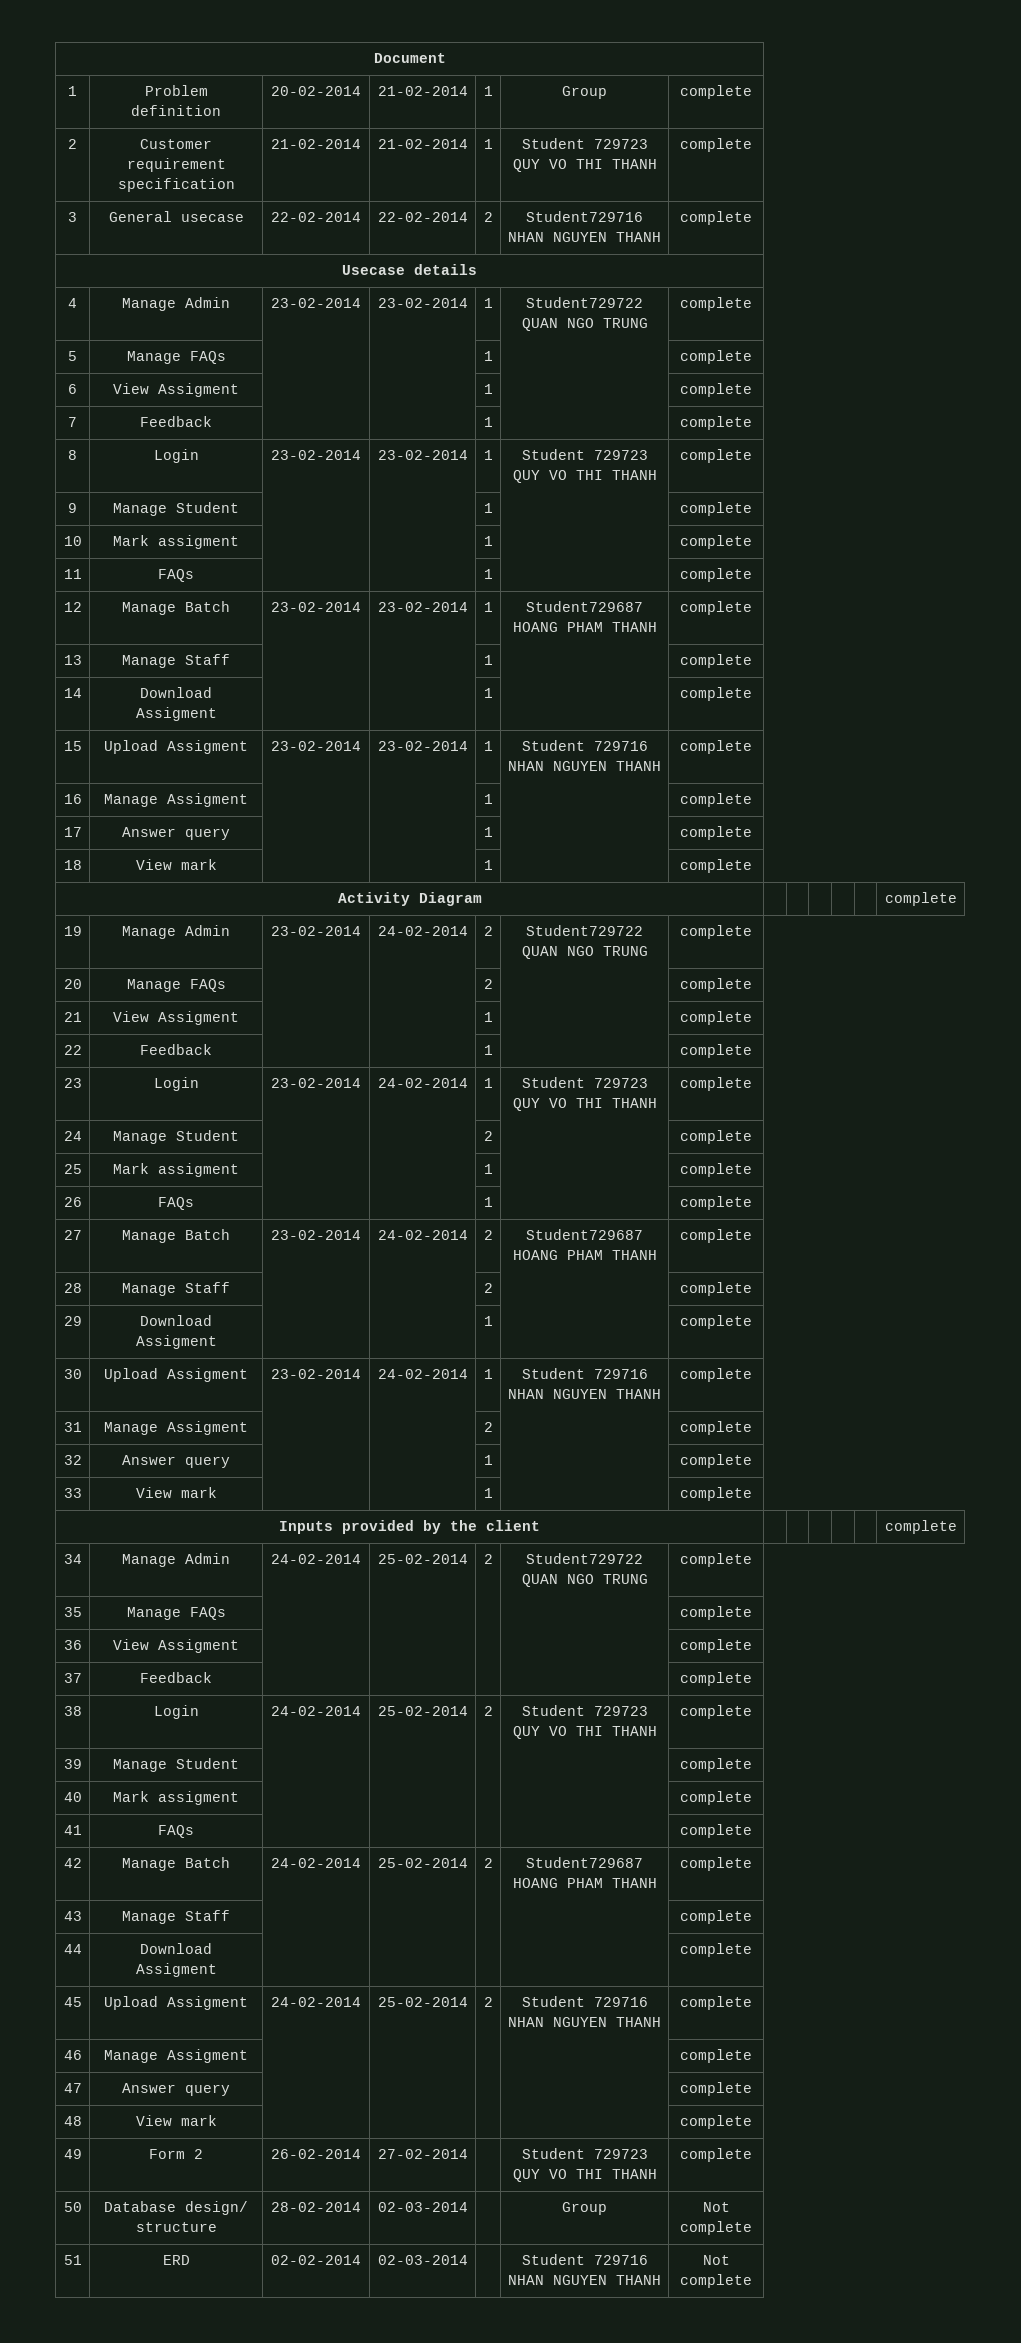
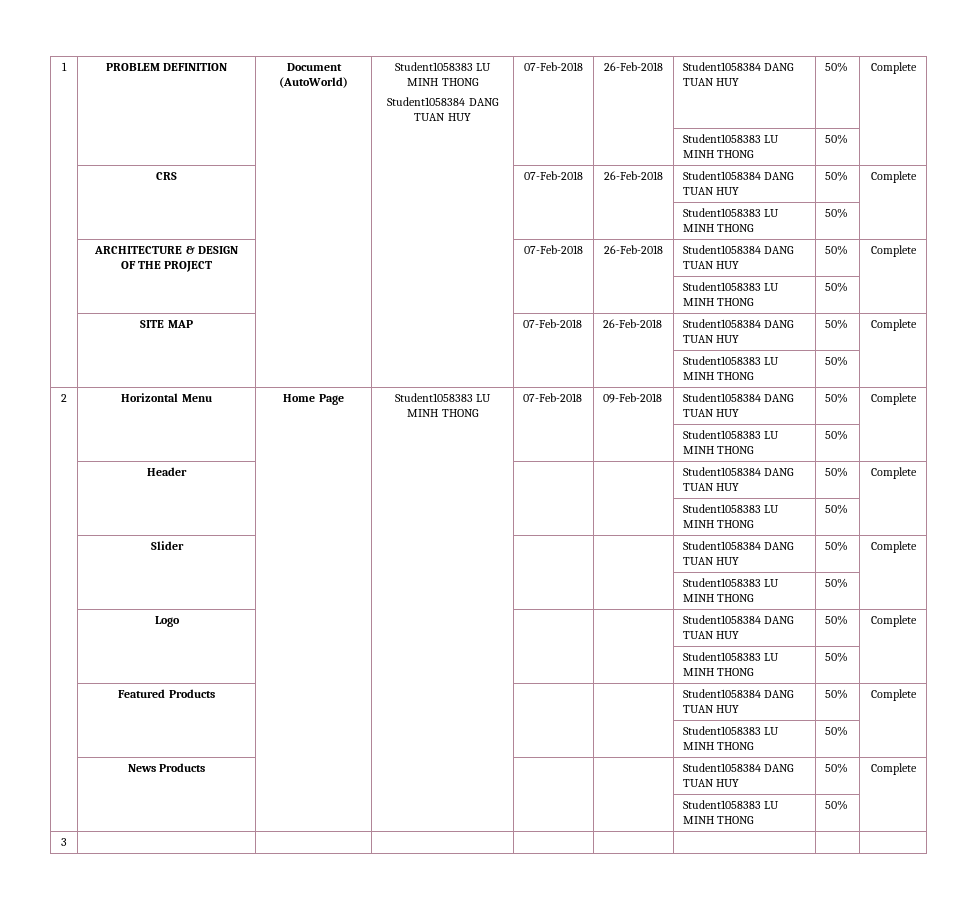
[373,53,446,63] [68,86,77,96] [144,85,208,96] [131,105,221,116] [271,86,361,96] [377,86,468,96] [483,86,493,96] [562,86,607,99] [680,85,752,99] [68,139,77,149] [140,139,212,149] [126,158,226,172] [117,178,235,192] [271,139,361,149] [377,139,468,149] [483,139,493,149] [521,138,648,149] [512,159,657,172] [680,138,752,152] [68,212,77,222] [108,211,244,222] [271,212,361,222] [377,212,468,222] [483,212,493,222] [526,211,643,222] [508,232,661,242] [680,211,752,225] [342,264,477,275] [68,298,77,308] [122,297,230,311] [271,298,361,308] [377,298,468,308] [483,298,493,308] [526,297,643,308] [521,318,648,331] [680,297,752,311] [68,351,77,361] [126,351,226,364] [483,351,493,361] [680,350,752,364] [68,384,77,394] [113,383,239,397] [483,384,493,394] [680,383,752,397] [68,417,77,427] [140,416,212,427] [483,417,493,427] [680,416,752,430] [68,450,77,460] [153,449,199,463] [271,450,361,460] [377,450,468,460] [483,450,493,460] [521,449,648,460] [512,470,657,483] [680,449,752,463] [68,503,77,513] [113,502,239,516] [483,503,493,513] [680,502,752,516] [63,536,82,546] [113,535,239,549] [483,536,493,546] [680,535,752,549] [63,569,82,579] [158,569,194,582] [483,569,493,579] [680,568,752,582] [63,602,82,612] [122,601,230,615] [271,602,361,612] [377,602,468,612] [483,602,493,612] [526,601,643,612] [512,622,657,632] [680,601,752,615] [63,655,82,665] [122,654,230,668] [483,655,493,665] [680,654,752,668] [63,688,82,698] [140,687,212,698] [135,707,217,721] [483,688,493,698] [680,687,752,701] [63,741,82,751] [104,740,248,754] [271,741,361,751] [377,741,468,751] [483,741,493,751] [521,740,648,751] [508,761,661,771] [680,740,752,754] [63,794,82,804] [104,793,248,807] [483,794,493,804] [680,793,752,807] [63,827,82,837] [122,827,230,840] [483,827,493,837] [680,826,752,840] [63,860,82,870] [135,859,217,870] [483,860,493,870] [680,859,752,873] [337,892,482,906] [884,892,957,906] [63,926,82,936] [122,925,230,939] [271,926,361,936] [377,926,468,936] [483,926,493,936] [526,925,643,936] [521,946,648,959] [680,925,752,939] [63,979,82,989] [126,979,226,992] [483,979,493,989] [680,978,752,992] [63,1012,82,1022] [113,1011,239,1025] [483,1012,493,1022] [680,1011,752,1025] [63,1045,82,1055] [140,1044,212,1055] [483,1045,493,1055] [680,1044,752,1058] [63,1078,82,1088] [153,1077,199,1091] [271,1078,361,1088] [377,1078,468,1088] [483,1078,493,1088] [521,1077,648,1088] [512,1098,657,1111] [680,1077,752,1091] [63,1131,82,1141] [113,1130,239,1144] [483,1131,493,1141] [680,1130,752,1144] [63,1164,82,1174] [113,1163,239,1177] [483,1164,493,1174] [680,1163,752,1177] [63,1197,82,1207] [158,1197,194,1210] [483,1197,493,1207] [680,1196,752,1210] [63,1230,82,1240] [122,1229,230,1243] [271,1230,361,1240] [377,1230,468,1240] [483,1230,493,1240] [526,1229,643,1240] [512,1250,657,1260] [680,1229,752,1243] [63,1283,82,1293] [122,1282,230,1296] [483,1283,493,1293] [680,1282,752,1296] [63,1316,82,1326] [140,1315,212,1326] [135,1335,217,1349] [483,1316,493,1326] [680,1315,752,1329] [63,1369,82,1379] [104,1368,248,1382] [271,1369,361,1379] [377,1369,468,1379] [483,1369,493,1379] [521,1368,648,1379] [508,1389,661,1399] [680,1368,752,1382] [63,1422,82,1432] [104,1421,248,1435] [483,1422,493,1432] [680,1421,752,1435] [63,1455,82,1465] [122,1455,230,1468] [483,1455,493,1465] [680,1454,752,1468] [63,1488,82,1498] [135,1487,217,1498] [483,1488,493,1498] [680,1487,752,1501] [279,1520,540,1534] [884,1520,957,1534] [63,1554,82,1564] [122,1553,230,1567] [271,1554,361,1564] [377,1554,468,1564] [483,1554,493,1564] [526,1553,643,1564] [521,1574,648,1587] [680,1553,752,1567] [63,1607,82,1617] [126,1607,226,1620] [680,1606,752,1620] [63,1640,82,1650] [113,1639,239,1653] [680,1639,752,1653] [63,1673,82,1683] [140,1672,212,1683] [680,1672,752,1686] [63,1706,82,1716] [153,1705,199,1719] [271,1706,361,1716] [377,1706,468,1716] [483,1706,493,1716] [521,1705,648,1716] [512,1726,657,1739] [680,1705,752,1719] [63,1759,82,1769] [113,1758,239,1772] [680,1758,752,1772] [63,1792,82,1802] [113,1791,239,1805] [680,1791,752,1805] [63,1825,82,1835] [158,1825,194,1838] [680,1824,752,1838] [63,1858,82,1868] [122,1857,230,1871] [271,1858,361,1868] [377,1858,468,1868] [483,1858,493,1868] [526,1857,643,1868] [512,1878,657,1888] [680,1857,752,1871] [63,1911,82,1921] [122,1910,230,1924] [680,1910,752,1924] [63,1944,82,1954] [140,1943,212,1954] [135,1963,217,1977] [680,1943,752,1957] [63,1997,82,2007] [104,1996,248,2010] [271,1997,361,2007] [377,1997,468,2007] [483,1997,493,2007] [521,1996,648,2007] [508,2017,661,2027] [680,1996,752,2010] [63,2050,82,2060] [104,2049,248,2063] [680,2049,752,2063] [63,2083,82,2093] [122,2083,230,2096] [680,2082,752,2096] [63,2116,82,2126] [135,2115,217,2126] [680,2115,752,2129] [63,2149,82,2159] [149,2149,204,2159] [271,2149,361,2159] [377,2149,468,2159] [521,2148,648,2159] [512,2169,657,2182] [680,2148,752,2162] [63,2202,82,2212] [104,2201,248,2215] [135,2222,217,2232] [271,2202,361,2212] [377,2202,468,2212] [562,2202,607,2215] [702,2202,730,2212] [680,2221,752,2235] [63,2255,82,2265] [162,2255,190,2265] [271,2255,361,2265] [377,2255,468,2265] [521,2254,648,2265] [508,2275,661,2285] [702,2255,730,2265] [680,2274,752,2288] Document // 1 | Problem definition | 20-02-2014 | 21-02-2014 | 1 | Group | complete // 2 | Customer requirement specification | 21-02-2014 | 21-02-2014 | 1 | Student 729723 QUY VO THI THANH | complete // 3 | General usecase | 22-02-2014 | 22-02-2014 | 2 | Student729716 NHAN NGUYEN THANH | complete // Usecase details // 4 | Manage Admin | 23-02-2014 | 23-02-2014 | 1 | Student729722 QUAN NGO TRUNG | complete // 5 | Manage FAQs | | | 1 | | complete // 6 | View Assigment | | | 1 | | complete // 7 | Feedback | | | 1 | | complete // 8 | Login | 23-02-2014 | 23-02-2014 | 1 | Student 729723 QUY VO THI THANH | complete // 9 | Manage Student | | | 1 | | complete // 10 | Mark assigment | | | 1 | | complete // 11 | FAQs | | | 1 | | complete // 12 | Manage Batch | 23-02-2014 | 23-02-2014 | 1 | Student729687 HOANG PHAM THANH | complete // 13 | Manage Staff | | | 1 | | complete // 14 | Download Assigment | | | 1 | | complete // 15 | Upload Assigment | 23-02-2014 | 23-02-2014 | 1 | Student 729716 NHAN NGUYEN THANH | complete // 16 | Manage Assigment | | | 1 | | complete // 17 | Answer query | | | 1 | | complete // 18 | View mark | | | 1 | | complete // Activity Diagram | | | | | | complete // 19 | Manage Admin | 23-02-2014 | 24-02-2014 | 2 | Student729722 QUAN NGO TRUNG | complete // 20 | Manage FAQs | | | 2 | | complete // 21 | View Assigment | | | 1 | | complete // 22 | Feedback | | | 1 | | complete // 23 | Login | 23-02-2014 | 24-02-2014 | 1 | Student 729723 QUY VO THI THANH | complete // 24 | Manage Student | | | 2 | | complete // 25 | Mark assigment | | | 1 | | complete // 26 | FAQs | | | 1 | | complete // 27 | Manage Batch | 23-02-2014 | 24-02-2014 | 2 | Student729687 HOANG PHAM THANH | complete // 28 | Manage Staff | | | 2 | | complete // 29 | Download Assigment | | | 1 | | complete // 30 | Upload Assigment | 23-02-2014 | 24-02-2014 | 1 | Student 729716 NHAN NGUYEN THANH | complete // 31 | Manage Assigment | | | 2 | | complete // 32 | Answer query | | | 1 | | complete // 33 | View mark | | | 1 | | complete // Inputs provided by the client | | | | | | complete // 34 | Manage Admin | 24-02-2014 | 25-02-2014 | 2 | Student729722 QUAN NGO TRUNG | complete // 35 | Manage FAQs | | | | | complete // 36 | View Assigment | | | | | complete // 37 | Feedback | | | | | complete // 38 | Login | 24-02-2014 | 25-02-2014 | 2 | Student 729723 QUY VO THI THANH | complete // 39 | Manage Student | | | | | complete // 40 | Mark assigment | | | | | complete // 41 | FAQs | | | | | complete // 42 | Manage Batch | 24-02-2014 | 25-02-2014 | 2 | Student729687 HOANG PHAM THANH | complete // 43 | Manage Staff | | | | | complete // 44 | Download Assigment | | | | | complete // 45 | Upload Assigment | 24-02-2014 | 25-02-2014 | 2 | Student 729716 NHAN NGUYEN THANH | complete // 46 | Manage Assigment | | | | | complete // 47 | Answer query | | | | | complete // 48 | View mark | | | | | complete // 49 | Form 2 | 26-02-2014 | 27-02-2014 | | Student 729723 QUY VO THI THANH | complete // 50 | Database design/ structure | 28-02-2014 | 02-03-2014 | | Group | Not complete // 51 | ERD | 02-02-2014 | 02-03-2014 | | Student 729716 NHAN NGUYEN THANH | Not complete -> [62,62,67,71] [105,63,228,71] [286,63,342,71] [279,77,348,88] [394,62,492,71] [407,78,479,86] [387,97,499,106] [414,113,471,121] [524,62,583,71] [604,62,663,71] [683,62,795,71] [683,78,740,86] [825,62,849,72] [870,62,917,74] [683,134,780,143] [683,150,755,158] [825,134,849,144] [156,172,177,180] [524,171,583,180] [604,171,663,180] [683,171,795,180] [683,187,740,195] [825,171,849,181] [870,171,917,183] [683,208,780,217] [683,224,755,232] [825,208,849,218] [94,246,238,254] [120,261,213,272] [524,245,583,254] [604,245,663,254] [683,245,795,254] [683,261,740,269] [825,245,849,255] [870,245,917,257] [683,282,780,291] [683,298,755,306] [825,282,849,292] [140,320,193,328] [523,319,583,328] [603,319,663,328] [683,319,795,328] [683,335,740,343] [825,319,849,329] [870,319,917,331] [683,356,780,365] [683,372,755,380] [825,356,849,366] [61,394,67,402] [121,393,212,402] [283,394,344,405] [394,393,492,402] [407,409,479,417] [523,393,583,402] [603,393,663,403] [683,393,795,402] [683,409,740,417] [825,393,849,403] [870,393,917,405] [683,430,780,439] [683,446,755,454] [825,430,849,440] [147,467,187,476] [683,467,795,476] [683,483,740,491] [825,467,849,477] [870,467,917,479] [683,504,780,513] [683,520,755,528] [825,504,849,514] [150,541,184,550] [683,541,795,550] [683,557,740,565] [825,541,849,551] [870,541,917,553] [683,578,780,587] [683,594,755,602] [825,578,849,588] [154,616,180,627] [683,615,795,624] [683,631,740,639] [825,615,849,625] [870,615,917,627] [683,652,780,661] [683,668,755,676] [825,652,849,662] [118,689,215,698] [683,689,795,698] [683,705,740,713] [825,689,849,699] [870,689,917,701] [683,726,780,735] [683,742,755,750] [825,726,849,736] [127,763,206,772] [683,763,795,772] [683,779,740,787] [825,763,849,773] [870,763,917,775] [683,800,780,809] [683,816,755,824] [825,800,849,810] [61,838,67,846] 1 | PROBLEM DEFINITION | Document (AutoWorld) | Student1058383 LU MINH THONG // Student1058384 DANG TUAN HUY | 07-Feb-2018 | 26-Feb-2018 | Student1058384 DANG TUAN HUY | 50% | Complete // | | | | | | Student1058383 LU MINH THONG | 50% | // | CRS | | | 07-Feb-2018 | 26-Feb-2018 | Student1058384 DANG TUAN HUY | 50% | Complete // | | | | | | Student1058383 LU MINH THONG | 50% | // | ARCHITECTURE & DESIGN OF THE PROJECT | | | 07-Feb-2018 | 26-Feb-2018 | Student1058384 DANG TUAN HUY | 50% | Complete // | | | | | | Student1058383 LU MINH THONG | 50% | // | SITE MAP | | | 07-Feb-2018 | 26-Feb-2018 | Student1058384 DANG TUAN HUY | 50% | Complete // | | | | | | Student1058383 LU MINH THONG | 50% | // 2 | Horizontal Menu | Home Page | Student1058383 LU MINH THONG | 07-Feb-2018 | 09-Feb-2018 | Student1058384 DANG TUAN HUY | 50% | Complete // | | | | | | Student1058383 LU MINH THONG | 50% | // | Header | | | | | Student1058384 DANG TUAN HUY | 50% | Complete // | | | | | | Student1058383 LU MINH THONG | 50% | // | Slider | | | | | Student1058384 DANG TUAN HUY | 50% | Complete // | | | | | | Student1058383 LU MINH THONG | 50% | // | Logo | | | | | Student1058384 DANG TUAN HUY | 50% | Complete // | | | | | | Student1058383 LU MINH THONG | 50% | // | Featured Products | | | | | Student1058384 DANG TUAN HUY | 50% | Complete // | | | | | | Student1058383 LU MINH THONG | 50% | // | News Products | | | | | Student1058384 DANG TUAN HUY | 50% | Complete // | | | | | | Student1058383 LU MINH THONG | 50% | // 3 | | | | | | | |

